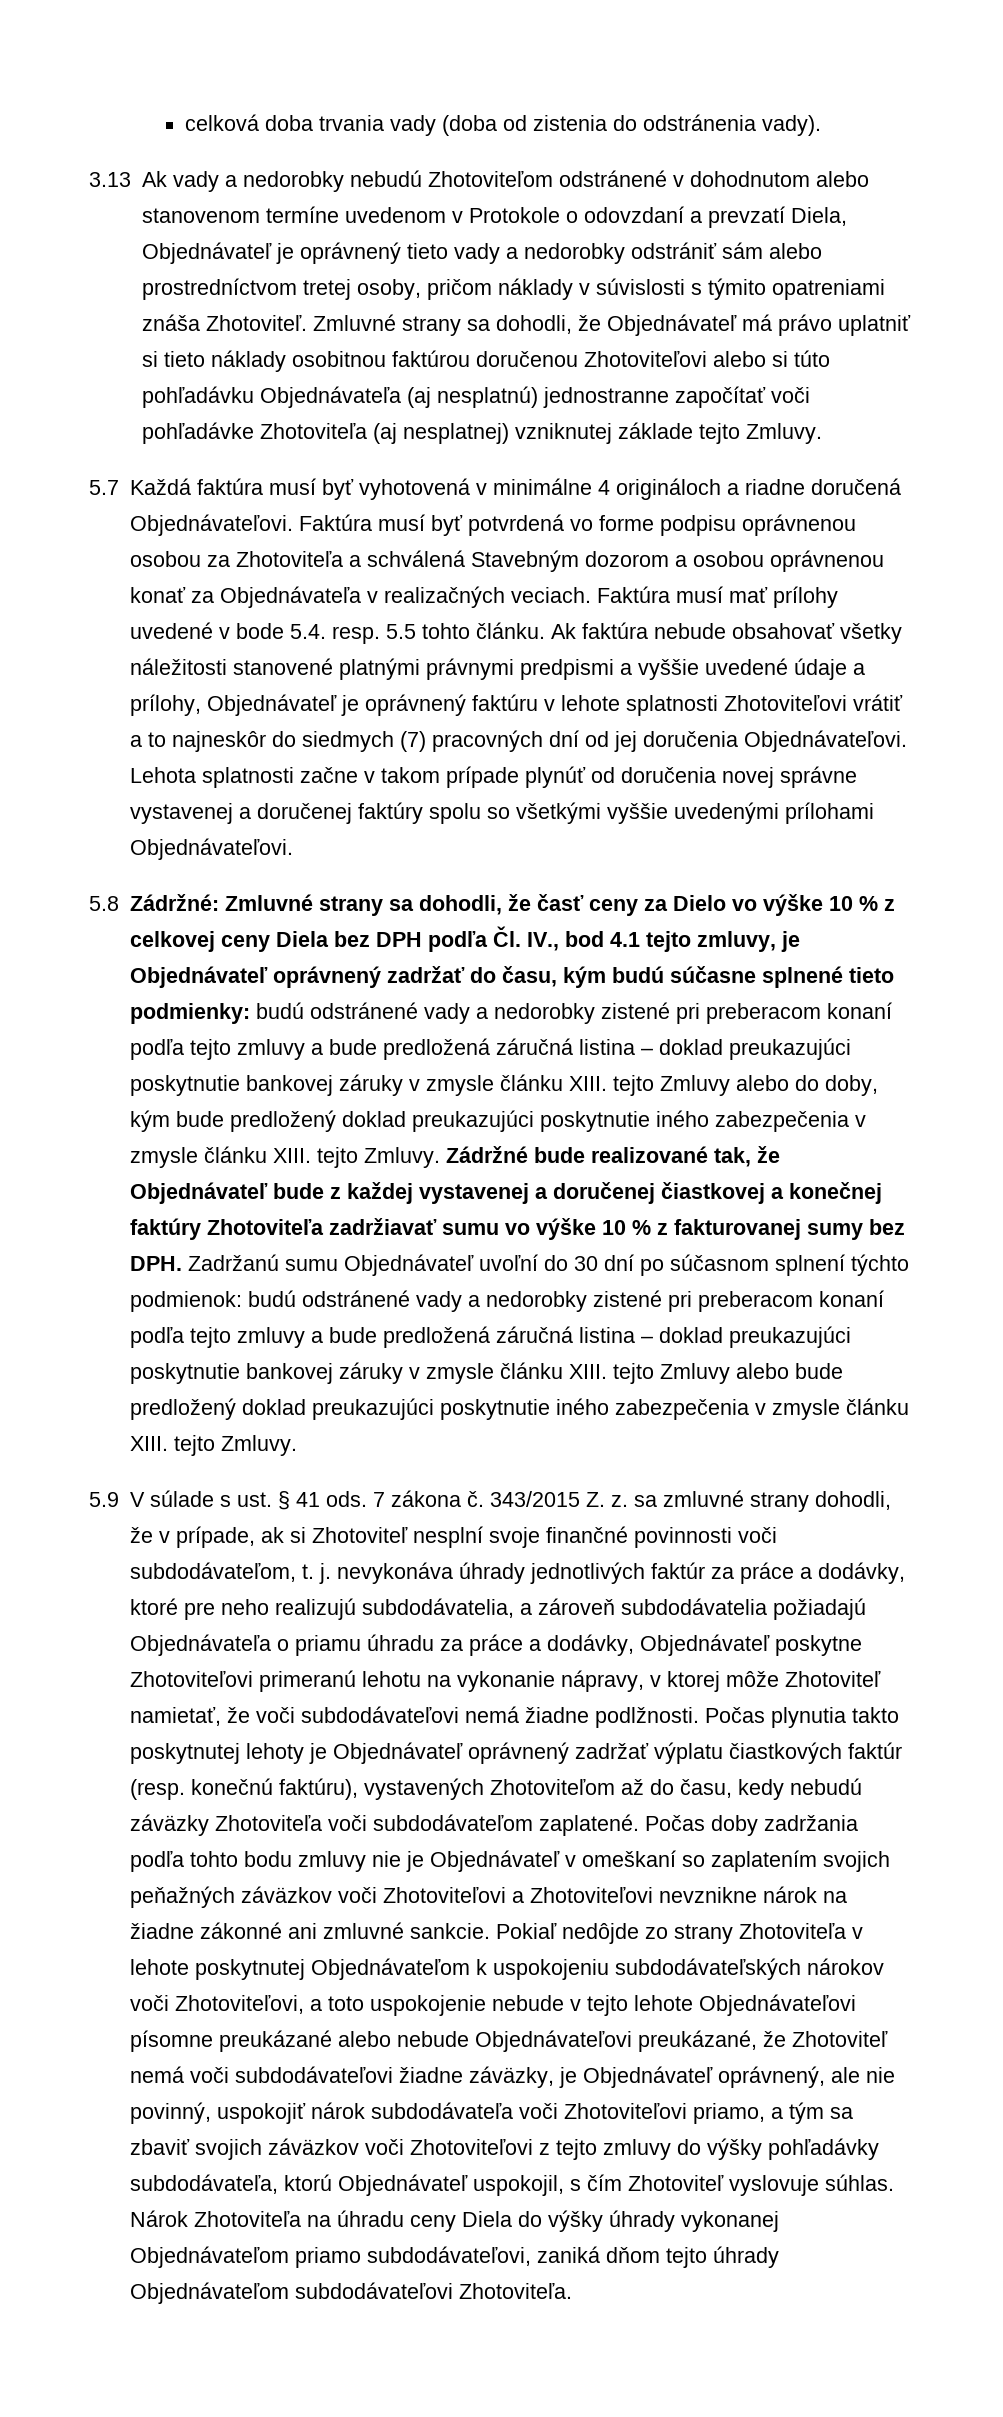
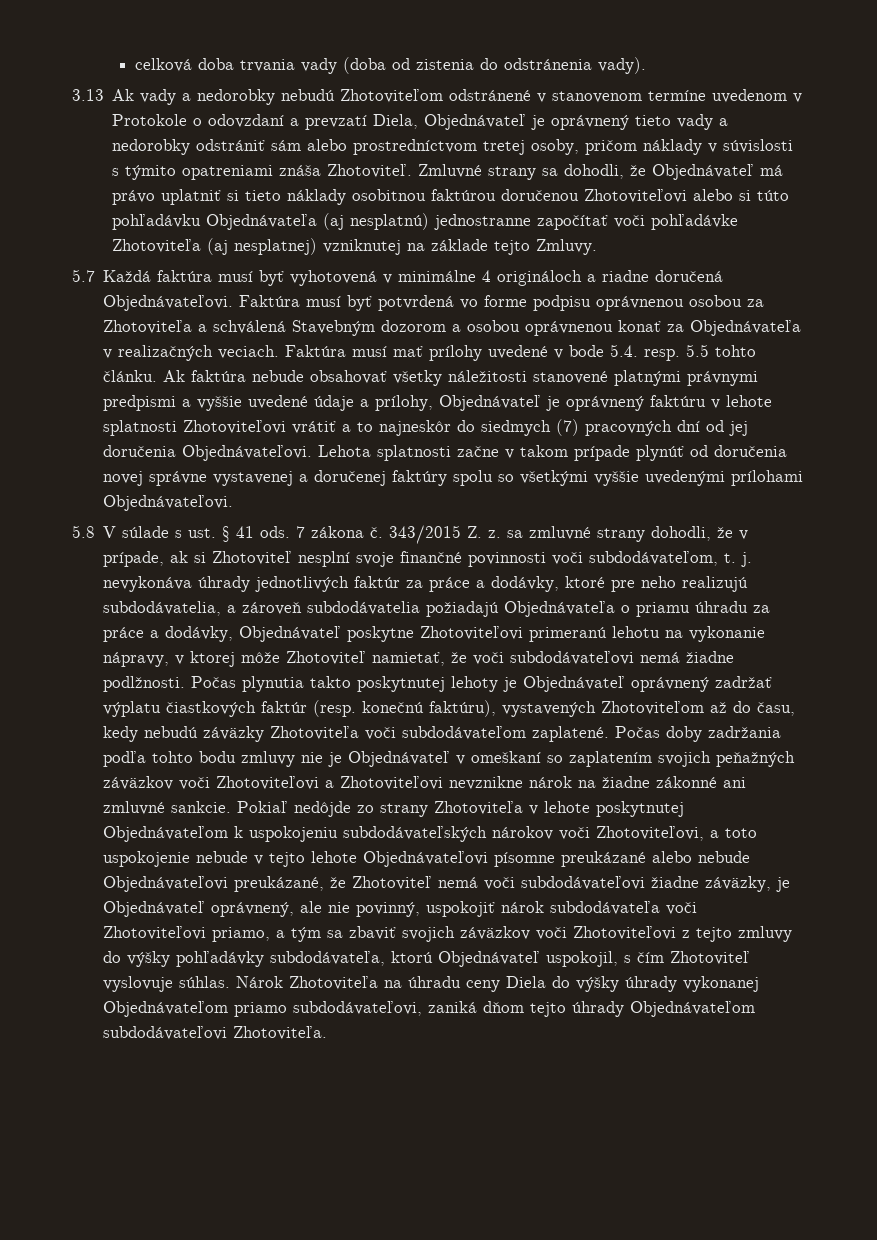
[689,171,869,187] dohodnutom alebo -> (547, 98) none
(612, 433) none -> [407,243,426,251] na
[129,894,895,916] [129,926,800,952] [129,966,894,988] [129,1002,892,1024] [129,1038,851,1060] [129,1074,878,1096] [129,1110,866,1132] [129,1146,780,1168] [129,1182,882,1204] [129,1218,905,1240] [129,1254,909,1276] [129,1290,884,1312] [129,1326,851,1348] [129,1362,843,1384] [129,1398,909,1420] [129,1435,297,1456] [89,1492,119,1507] Zádržné: Zmluvné strany sa dohodli, že časť ceny za Dielo vo výške 10 % z celkovej ceny Diela bez DPH podľa Čl. IV., bod 4.1 tejto zmluvy, je Objednávateľ oprávnený zadržať do času, kým budú súčasne splnené tieto podmienky: budú odstránené vady a nedorobky zistené pri preberacom konaní podľa tejto zmluvy a bude predložená záručná listina – doklad preukazujúci poskytnutie bankovej záruky v zmysle článku XIII. tejto Zmluvy alebo do doby, kým bude predložený doklad preukazujúci poskytnutie iného zabezpečenia v zmysle článku XIII. tejto Zmluvy. Zádržné bude realizované tak, že Objednávateľ bude z každej vystavenej a doručenej čiastkovej a konečnej faktúry Zhotoviteľa zadržiavať sumu vo výške 10 % z fakturovanej sumy bez DPH. Zadržanú sumu Objednávateľ uvoľní do 30 dní po súčasnom splnení týchto podmienok: budú odstránené vady a nedorobky zistené pri preberacom konaní podľa tejto zmluvy a bude predložená záručná listina – doklad preukazujúci poskytnutie bankovej záruky v zmysle článku XIII. tejto Zmluvy alebo bude predložený doklad preukazujúci poskytnutie iného zabezpečenia v zmysle článku XIII. tejto Zmluvy. // 5.9 -> (95, 531) none

